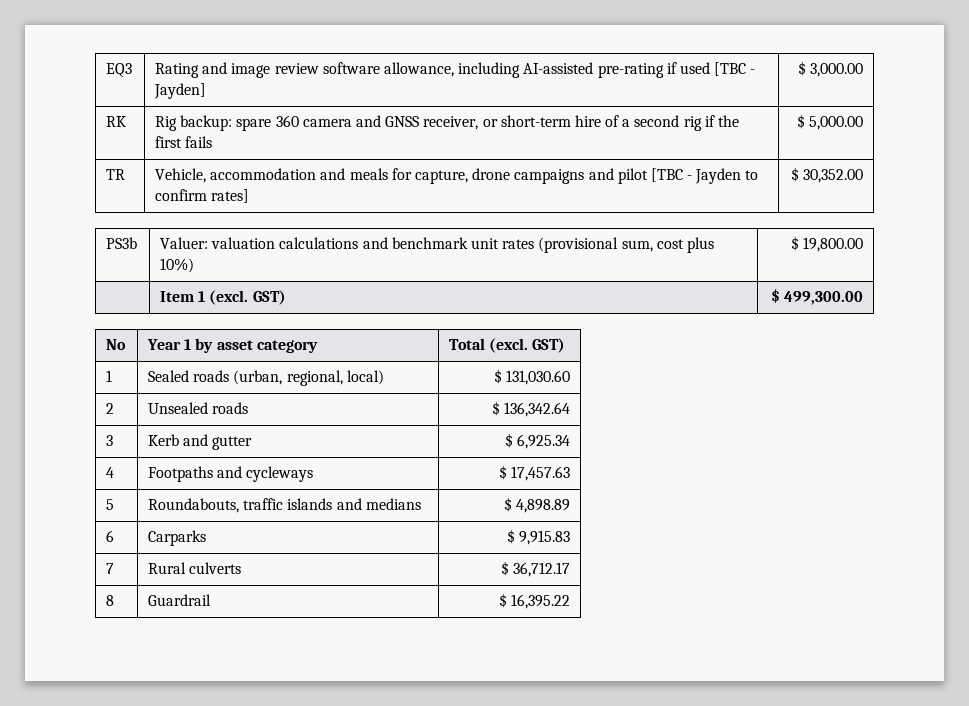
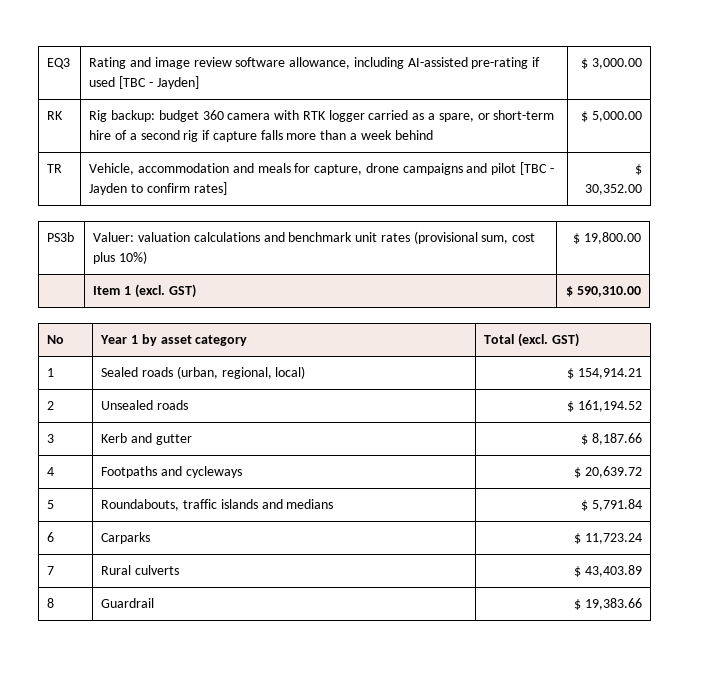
[236,118,272,131] spare -> [158,110,199,122] budget
[356,115,479,130] and GNSS receiver, -> [274,110,474,122] with RTK logger carried as a spare,
[718,115,740,127] [155,136,213,148] the first fails -> [212,130,433,142] capture falls more than a week behind
[783,291,863,305] 499,300.00 -> [576,286,641,297] 590,310.00
[505,370,570,385] 131,030.60 -> [577,368,642,379] 154,914.21
[503,402,570,417] 136,342.64 -> [577,400,642,412] 161,194.52
[516,434,570,449] 6,925.34 -> [591,433,642,445] 8,187.66
[510,466,570,481] 17,457.63 -> [584,466,642,478] 20,639.72
[515,499,570,513] 4,898.89 -> [591,499,642,511] 5,791.84
[518,530,570,545] 9,915.83 -> [584,533,642,544] 11,723.24
[512,562,570,577] 36,712.17 -> [584,565,642,577] 43,403.89
[510,594,570,609] 16,395.22 -> [584,598,642,610] 19,383.66

